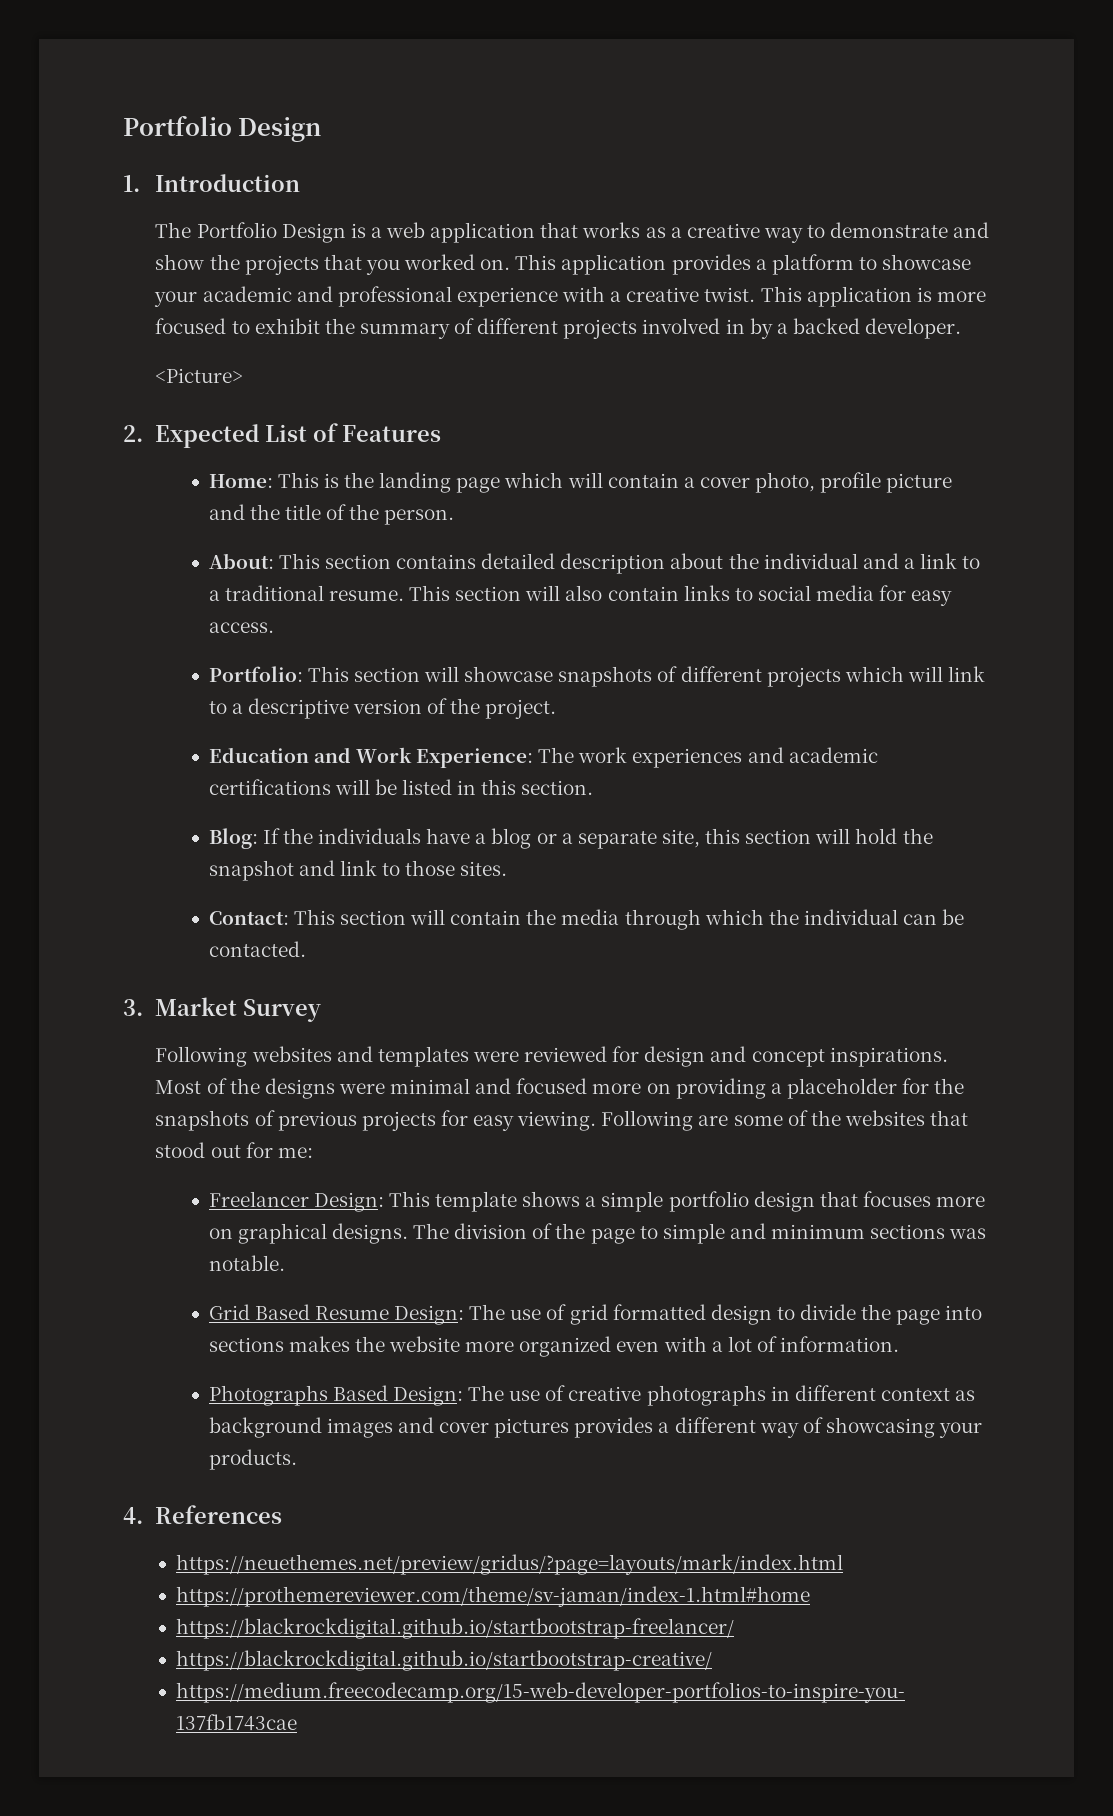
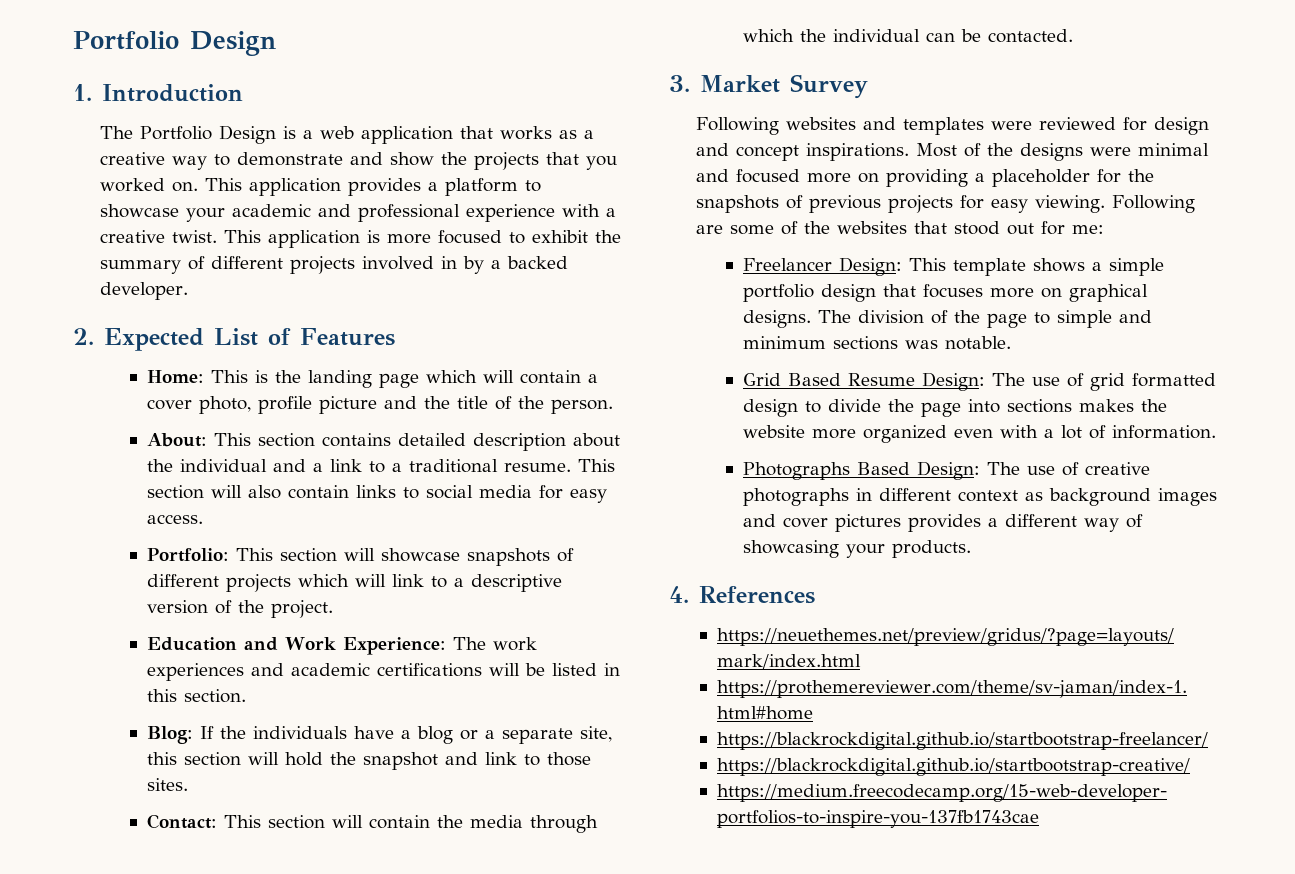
[155,368,244,383] // <Picture> -> (188, 291) none

